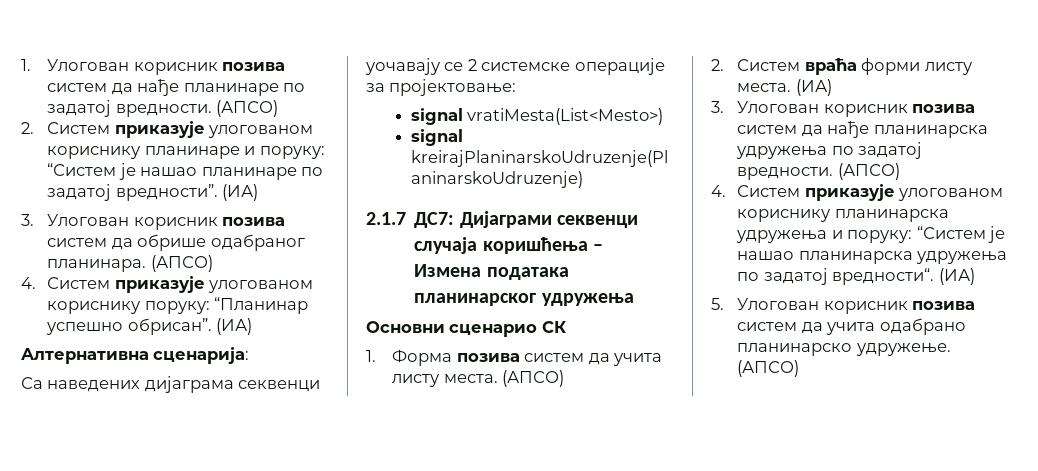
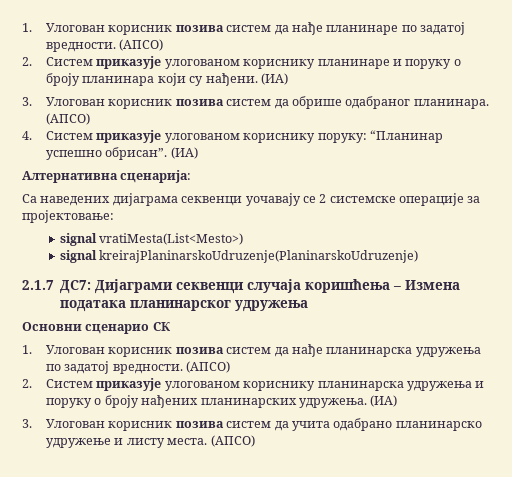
[259,146,325,159] [47,163,324,180] [47,184,218,201] поруку: “Систем је нашао планинаре по задатој вредности”. -> [405,59,461,69] [46,73,258,86] поруку о броју планинара који су нађени.
[392,349,663,366] [392,370,565,387] [711,58,973,75] [737,79,832,96] [711,101,724,113] Форма позива систем да учита листу места. (АПСО) // 2. Систем враћа форми листу места. (ИА) // 3. -> (32, 349) none
[711,185,726,197] 4. -> [22,379,32,388] 2.
[847,226,1006,243] [737,251,1008,264] [737,268,975,285] [711,298,724,310] поруку: “Систем је нашао планинарска удружења по задатој вредности“. (ИА) // 5. -> [46,395,398,408] [22,419,32,428] поруку о броју нађених планинарских удружења. (ИА) // 3.
[855,343,951,356] удружење. -> [46,438,208,448] удружење и листу места.

